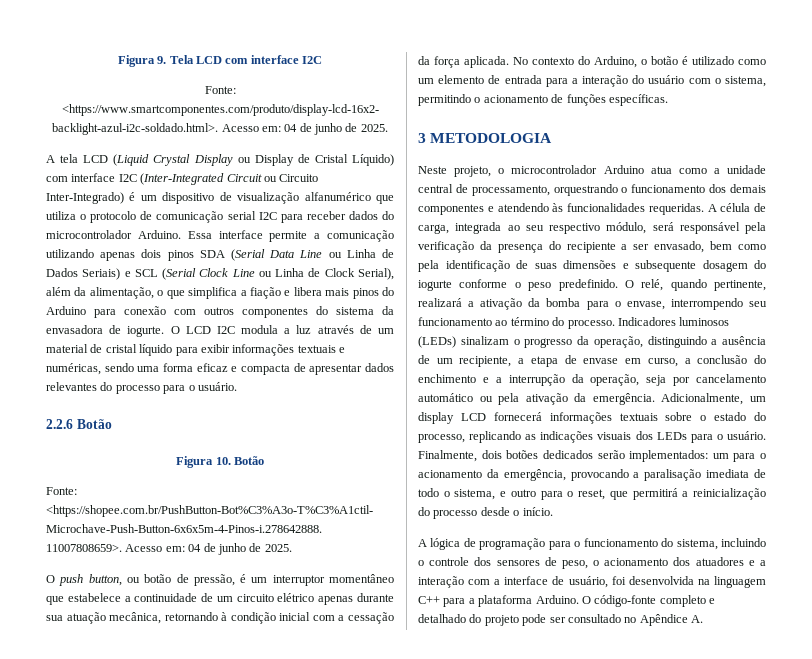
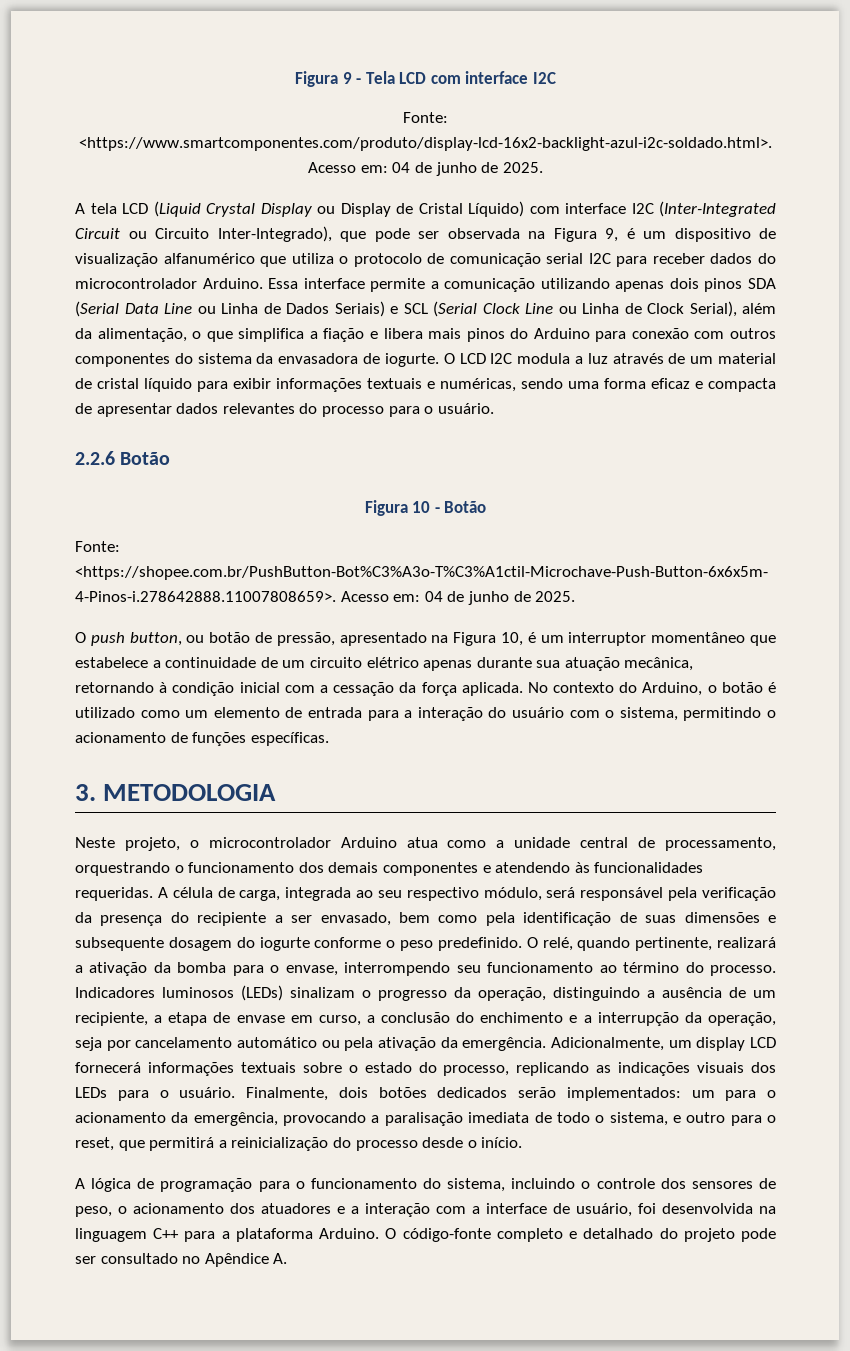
[117,55,167,67] Figura 9. -> [294,71,362,87] Figura 9 -
[46,192,124,204] Inter-Integrado) -> [217,226,618,242] Inter-Integrado), que pode ser observada na Figura 9,
[215,457,231,465] 10. -> [412,501,440,513] 10 -
(235, 580) none -> [339,632,523,646] apresentado na Figura 10,
[418,133,426,143] 3 -> [75,784,96,801] 3.

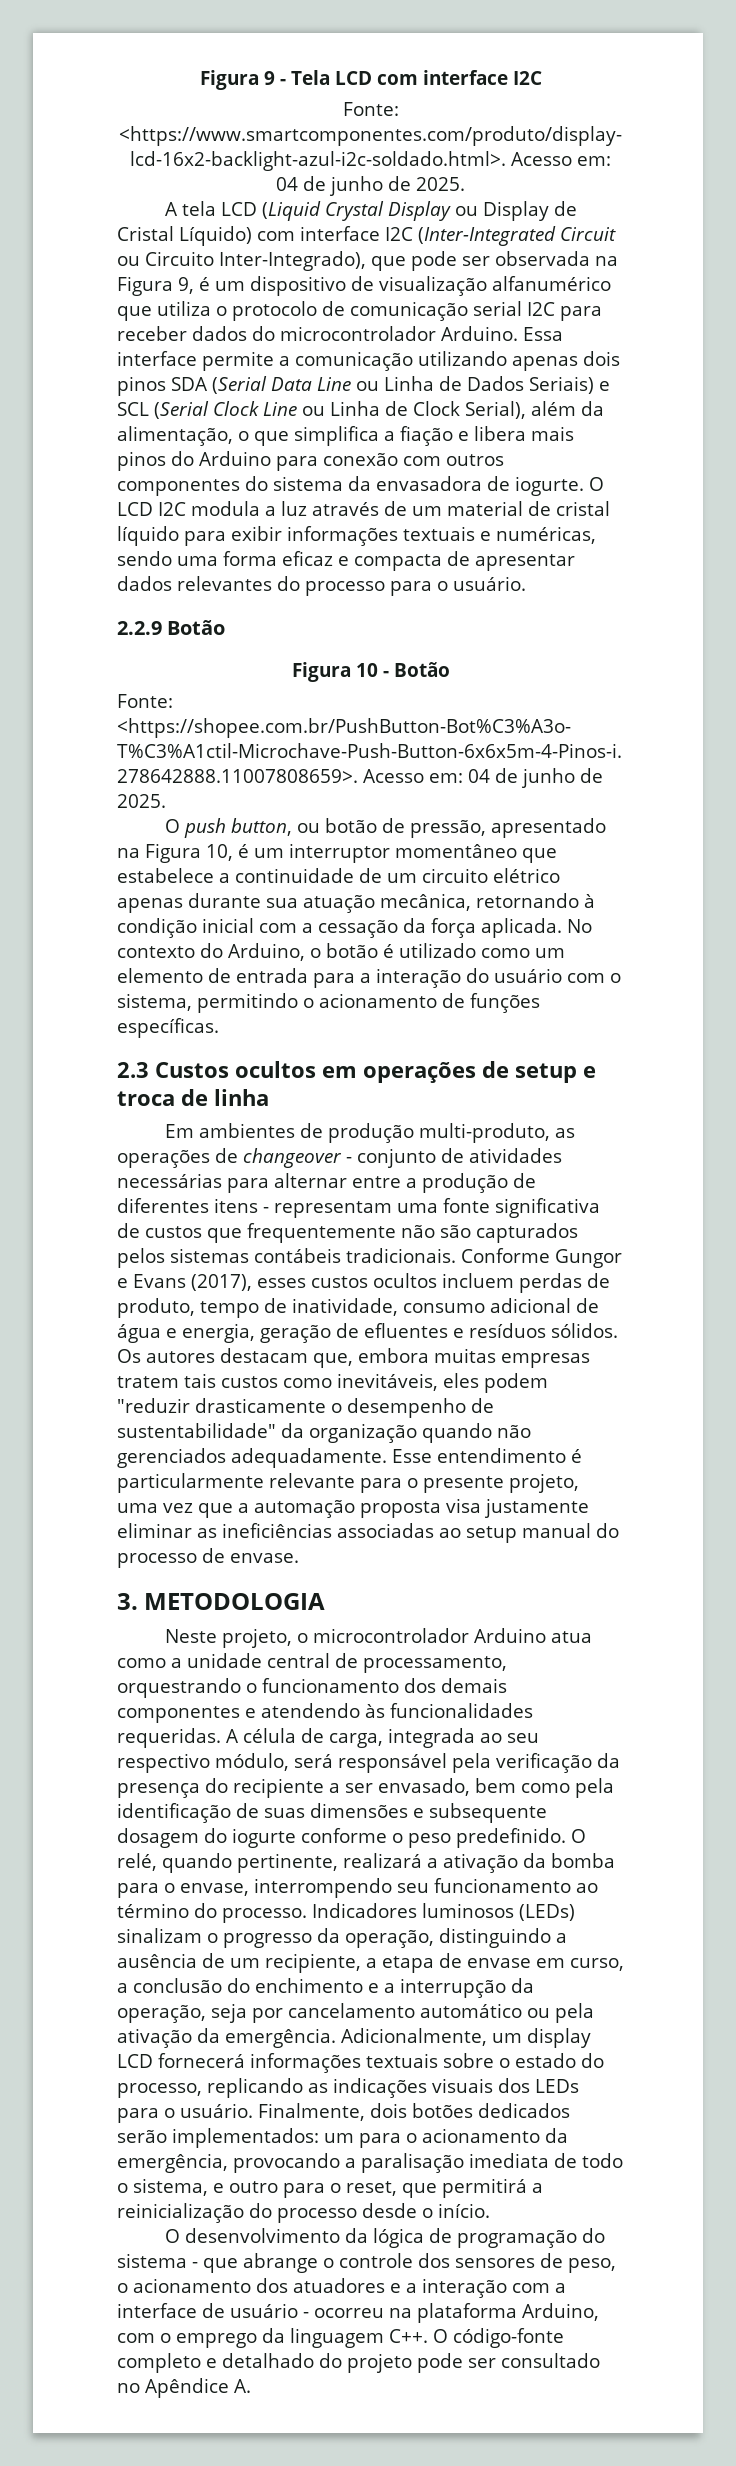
[75,451,115,465] 2.2.6 -> [117,621,162,635] 2.2.9
(329, 739) none -> [117,1061,596,1083] [117,1089,269,1106] [164,1123,575,1143] [117,1148,562,1168] [117,1173,536,1193] [117,1198,600,1218] [117,1223,578,1243] [117,1248,622,1268] [117,1273,610,1293] [117,1298,599,1318] [117,1323,618,1343] [117,1348,590,1368] [117,1373,548,1393] [117,1398,494,1418] [117,1423,531,1443] [117,1448,582,1468] [117,1473,579,1493] [117,1498,589,1518] [117,1523,619,1543] [117,1548,299,1568] // 2.3 Custos ocultos em operações de setup e troca de linha // Em ambientes de produção multi-produto, as operações de changeover - conjunto de atividades necessárias para alternar entre a produção de diferentes itens - representam uma fonte significativa de custos que frequentemente não são capturados pelos sistemas contábeis tradicionais. Conforme Gungor e Evans (2017), esses custos ocultos incluem perdas de produto, tempo de inatividade, consumo adicional de água e energia, geração de efluentes e resíduos sólidos. Os autores destacam que, embora muitas empresas tratem tais custos como inevitáveis, eles podem "reduzir drasticamente o desempenho de sustentabilidade" da organização quando não gerenciados adequadamente. Esse entendimento é particularmente relevante para o presente projeto, uma vez que a automação proposta visa justamente eliminar as ineficiências associadas ao setup manual do processo de envase.
[75,1178,576,1192] A lógica de programação para o funcionamento do sistema, incluindo -> [164,2228,605,2248] [117,2253,318,2273] O desenvolvimento da lógica de programação do sistema - que abrange
[576,1203,776,1217] [75,1228,380,1242] usuário, foi desenvolvida na linguagem C++ para a plataforma Arduino. -> [230,2303,599,2323] [117,2328,428,2348] usuário - ocorreu na plataforma Arduino, com o emprego da linguagem C++.

